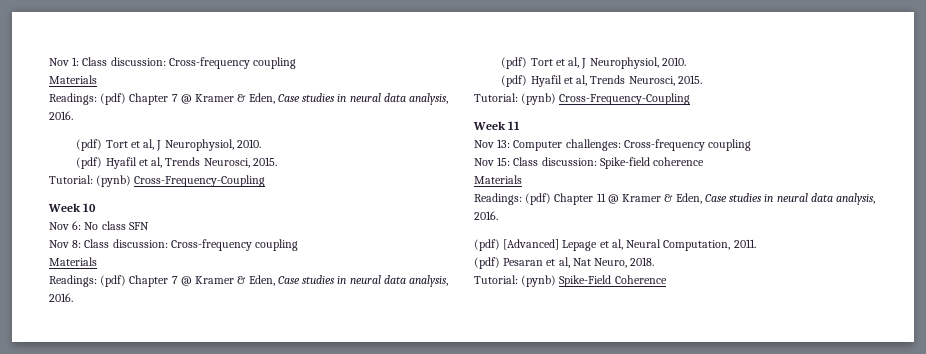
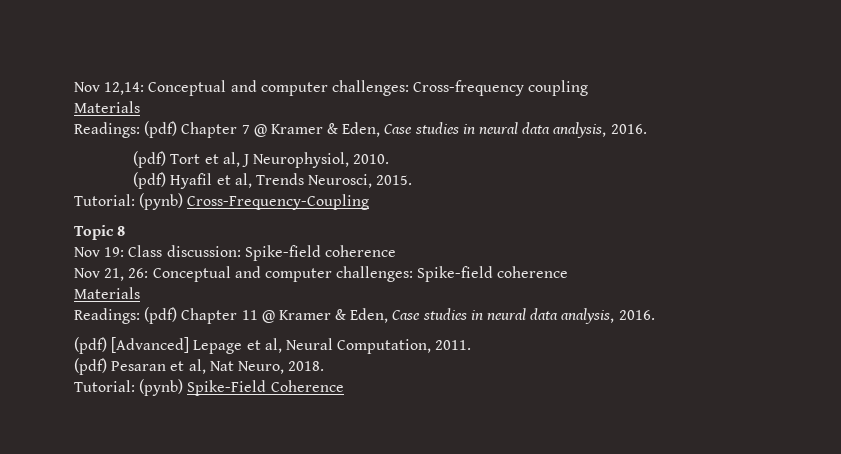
[49,57,166,66] Nov 1: Class discussion: -> [74,80,409,96] Nov 12,14: Conceptual and computer challenges:
[48,203,97,212] [49,221,149,230] [49,239,299,251] [49,257,97,266] [49,275,449,287] [49,293,73,302] [501,57,686,69] [501,75,702,87] [474,93,691,105] [473,121,521,130] [474,139,752,151] [474,157,597,166] Week 10 // Nov 6: No class SFN // Nov 8: Class discussion: Cross-frequency coupling // Materials // Readings: (pdf) Chapter 7 @ Kramer & Eden, Case studies in neural data analysis, 2016. // (pdf) Tort et al, J Neurophysiol, 2010. // (pdf) Hyafil et al, Trends Neurosci, 2015. // Tutorial: (pynb) Cross-Frequency-Coupling // Week 11 // Nov 13: Computer challenges: Cross-frequency coupling // Nov 15: Class discussion: -> [74,225,126,240] [74,245,396,261] [74,266,414,282] Topic 8 // Nov 19: Class discussion: Spike-field coherence // Nov 21, 26: Conceptual and computer challenges:

